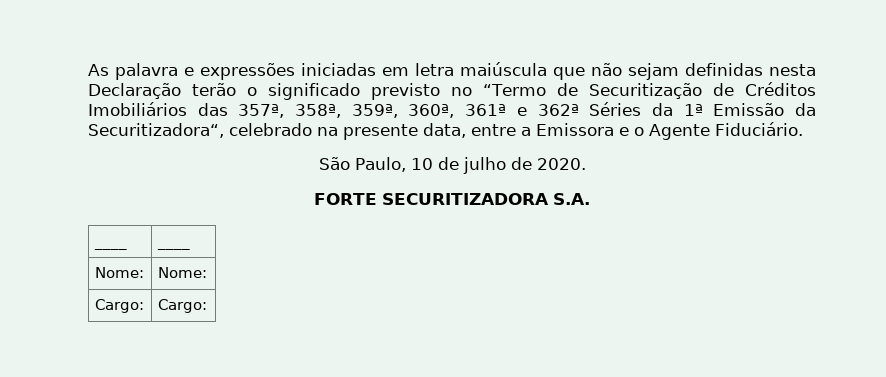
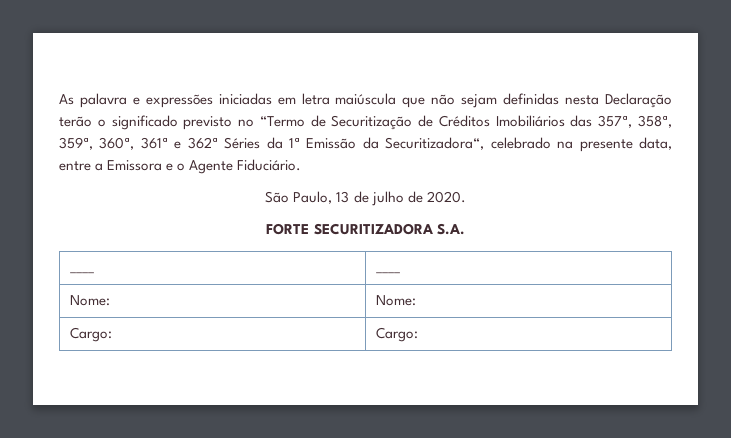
[410,158,433,170] 10 -> [336,191,350,203] 13

